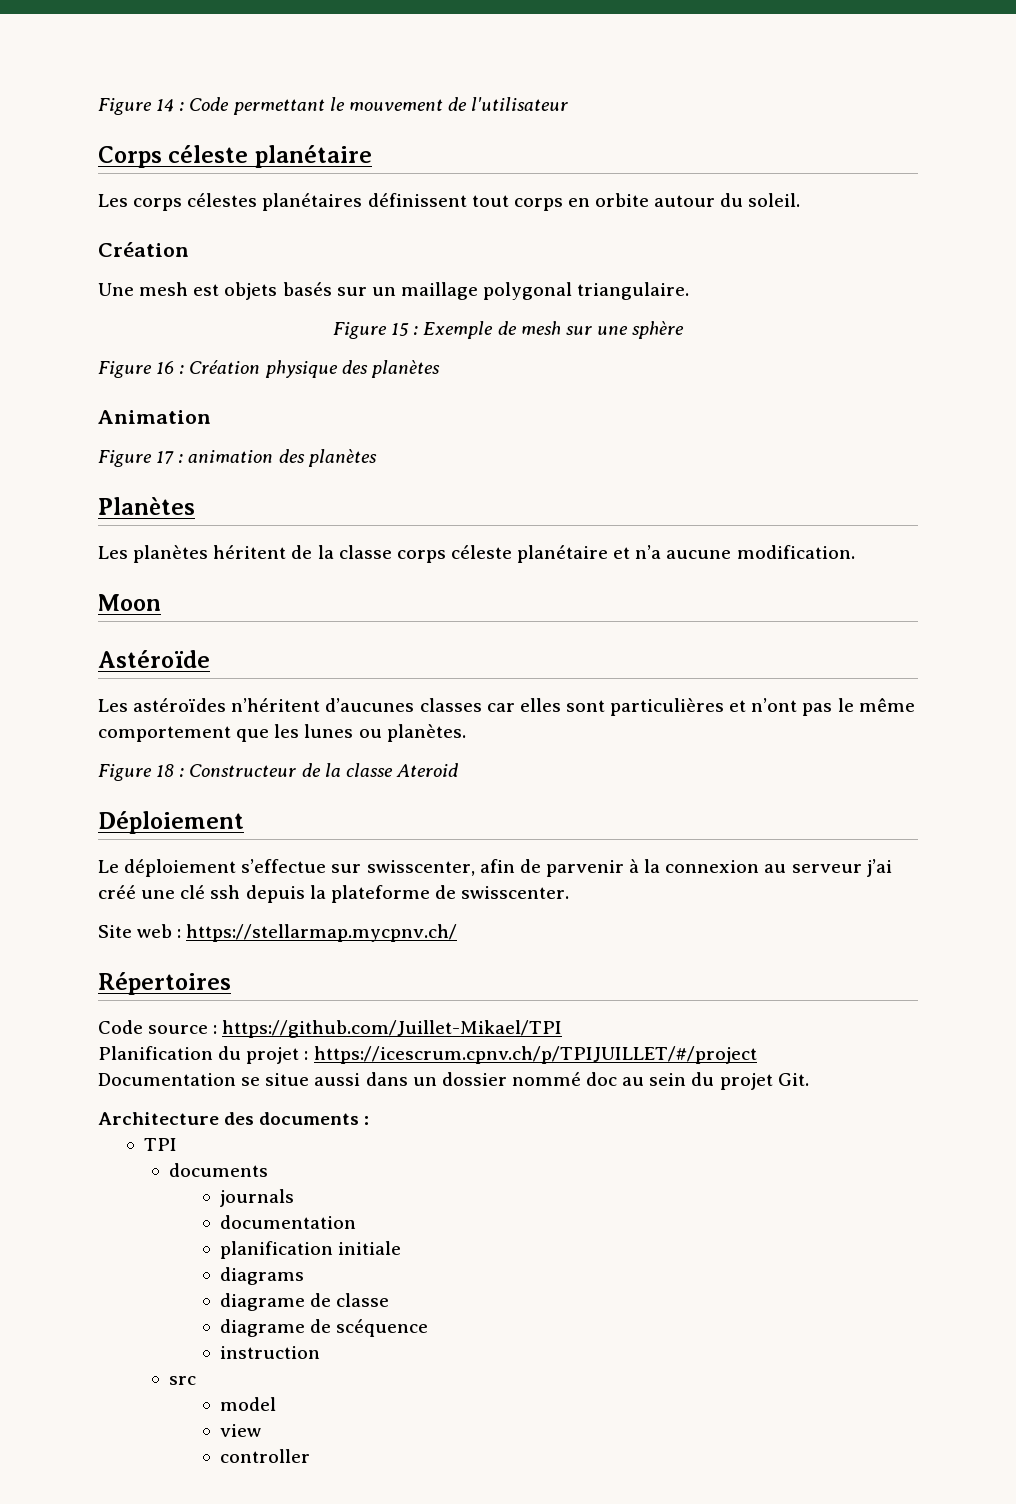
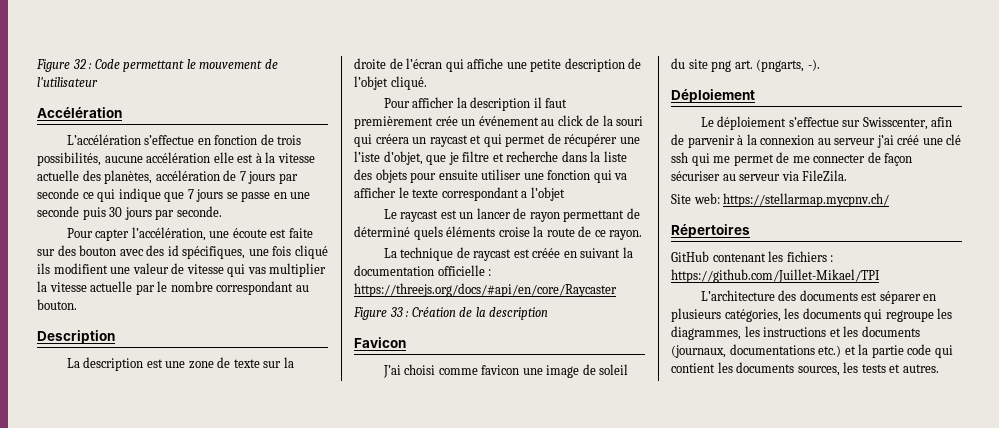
[98,98,175,115] Figure 14 -> [36,59,86,72] Figure 32
[98,145,372,168] [98,193,801,211] [98,242,189,257] [98,282,690,300] [332,321,685,339] [98,360,440,378] [98,410,211,424] [98,449,377,467] [98,497,195,515] [98,545,855,563] [98,594,161,611] [98,650,210,668] [98,698,915,716] [98,724,466,742] [98,763,458,781] Corps céleste planétaire // Les corps célestes planétaires définissent tout corps en orbite autour du soleil. // Création // Une mesh est objets basés sur un maillage polygonal triangulaire. // Figure 15 : Exemple de mesh sur une sphère // Figure 16 : Création physique des planètes // Animation // Figure 17 : animation des planètes // Planètes // Les planètes héritent de la classe corps céleste planétaire et n’a aucune modification. // Moon // Astéroïde // Les astéroïdes n’héritent d’aucunes classes car elles sont particulières et n’ont pas le même comportement que les lunes ou planètes. // Figure 18 : Constructeur de la classe Ateroid -> [37,107,122,118] [66,134,302,145] [37,152,315,166] [37,170,298,184] [37,188,311,202] [37,206,222,220] [66,227,313,241] [37,245,328,259] [37,263,327,277] [37,281,309,295] [37,299,77,310] [37,330,115,344] [66,357,294,371] [354,58,642,72] [354,76,427,90] [383,97,568,111] [354,115,644,129] [354,133,640,147] [354,151,627,165] [354,169,628,183] [354,187,565,201] [383,208,640,222] [354,226,643,240] [383,247,633,261] [354,265,492,276] [354,283,617,297] [353,307,549,320] [354,337,406,348] [382,364,629,378] [671,58,820,72] Accélération // L’accélération s’effectue en fonction de trois possibilités, aucune accélération elle est à la vitesse actuelle des planètes, accélération de 7 jours par seconde ce qui indique que 7 jours se passe en une seconde puis 30 jours par seconde. // Pour capter l’accélération, une écoute est faite sur des bouton avec des id spécifiques, une fois cliqué ils modifient une valeur de vitesse qui vas multiplier la vitesse actuelle par le nombre correspondant au bouton. // Description // La description est une zone de texte sur la droite de l’écran qui affiche une petite description de l’objet cliqué. // Pour afficher la description il faut premièrement crée un événement au click de la souri qui créera un raycast et qui permet de récupérer une l’iste d’objet, que je filtre et recherche dans la liste des objets pour ensuite utiliser une fonction qui va afficher le texte correspondant a l’objet // Le raycast est un lancer de rayon permettant de déterminé quels éléments croise la route de ce rayon. // La technique de raycast est créée en suivant la documentation officielle : https://threejs.org/docs/#api/en/core/Raycaster // Figure 33 : Création de la description // Favicon // J’ai choisi comme favicon une image de soleil du site png art. (pngarts, -).
[366,860,475,876] swisscenter, -> [862,117,928,130] Swisscenter,
[245,885,570,903] depuis la plateforme de swisscenter. -> [691,152,913,166] [671,170,848,181] qui me permet de me connecter de façon sécuriser au serveur via FileZila.
[137,924,182,938] web : -> [693,193,720,204] web:
[98,1020,563,1038] [98,1046,758,1064] [98,1072,809,1090] [98,1112,370,1125] [144,1138,178,1151] [169,1163,269,1177] [219,1189,294,1207] [219,1215,356,1229] [219,1241,401,1259] [219,1267,304,1285] [219,1293,390,1311] [219,1319,429,1337] [219,1346,320,1359] [169,1376,197,1385] [219,1397,276,1411] [219,1424,261,1437] [219,1449,310,1463] Code source : https://github.com/Juillet-Mikael/TPI // Planification du projet : https://icescrum.cpnv.ch/p/TPIJUILLET/#/project // Documentation se situe aussi dans un dossier nommé doc au sein du projet Git. // Architecture des documents : // TPI // documents // journals // documentation // planification initiale // diagrams // diagrame de classe // diagrame de scéquence // instruction // src // model // view // controller -> [671,251,834,262] [671,269,880,283] [700,290,937,304] [671,308,953,322] [671,326,920,340] [671,344,953,358] [671,362,939,376] GitHub contenant les fichiers : https://github.com/Juillet-Mikael/TPI // L’architecture des documents est séparer en plusieurs catégories, les documents qui regroupe les diagrammes, les instructions et les documents (journaux, documentations etc.) et la partie code qui contient les documents sources, les tests et autres.

